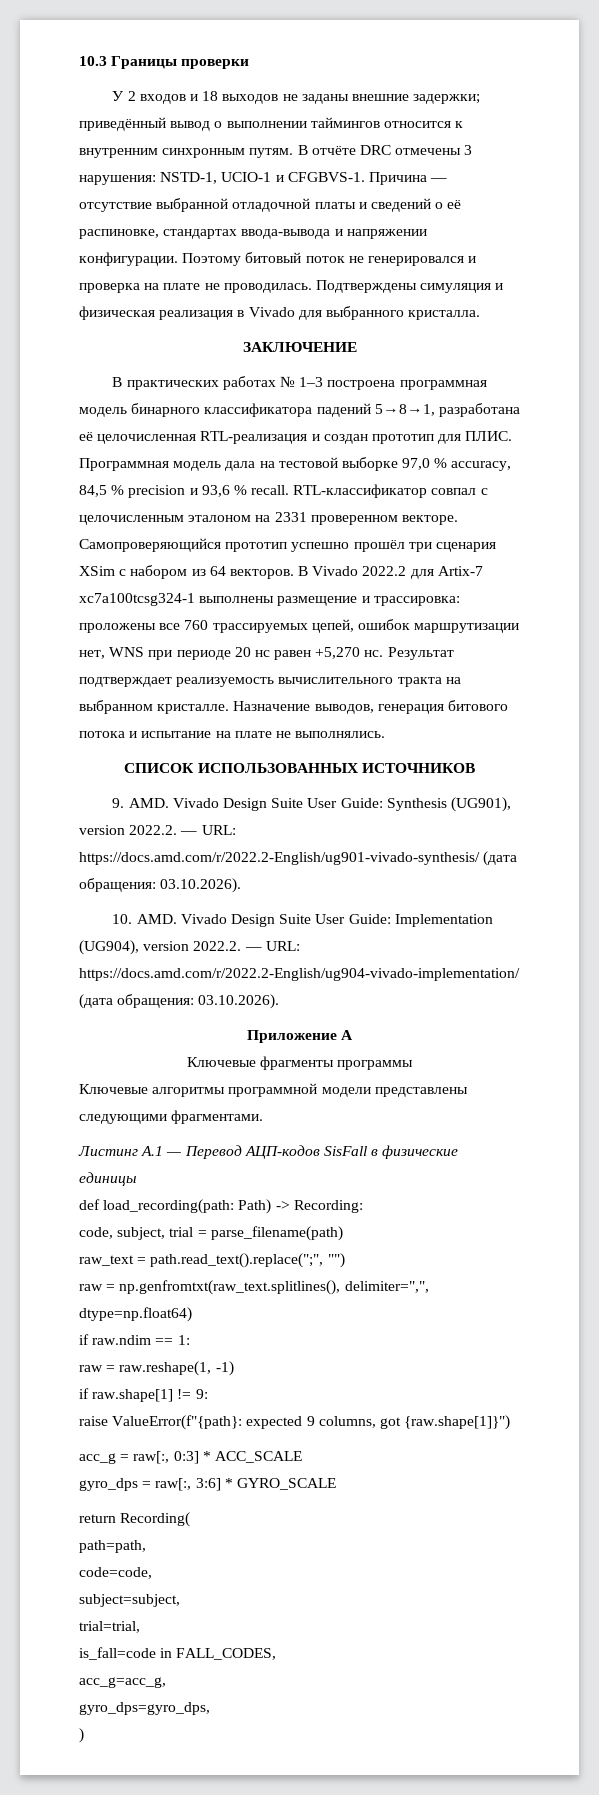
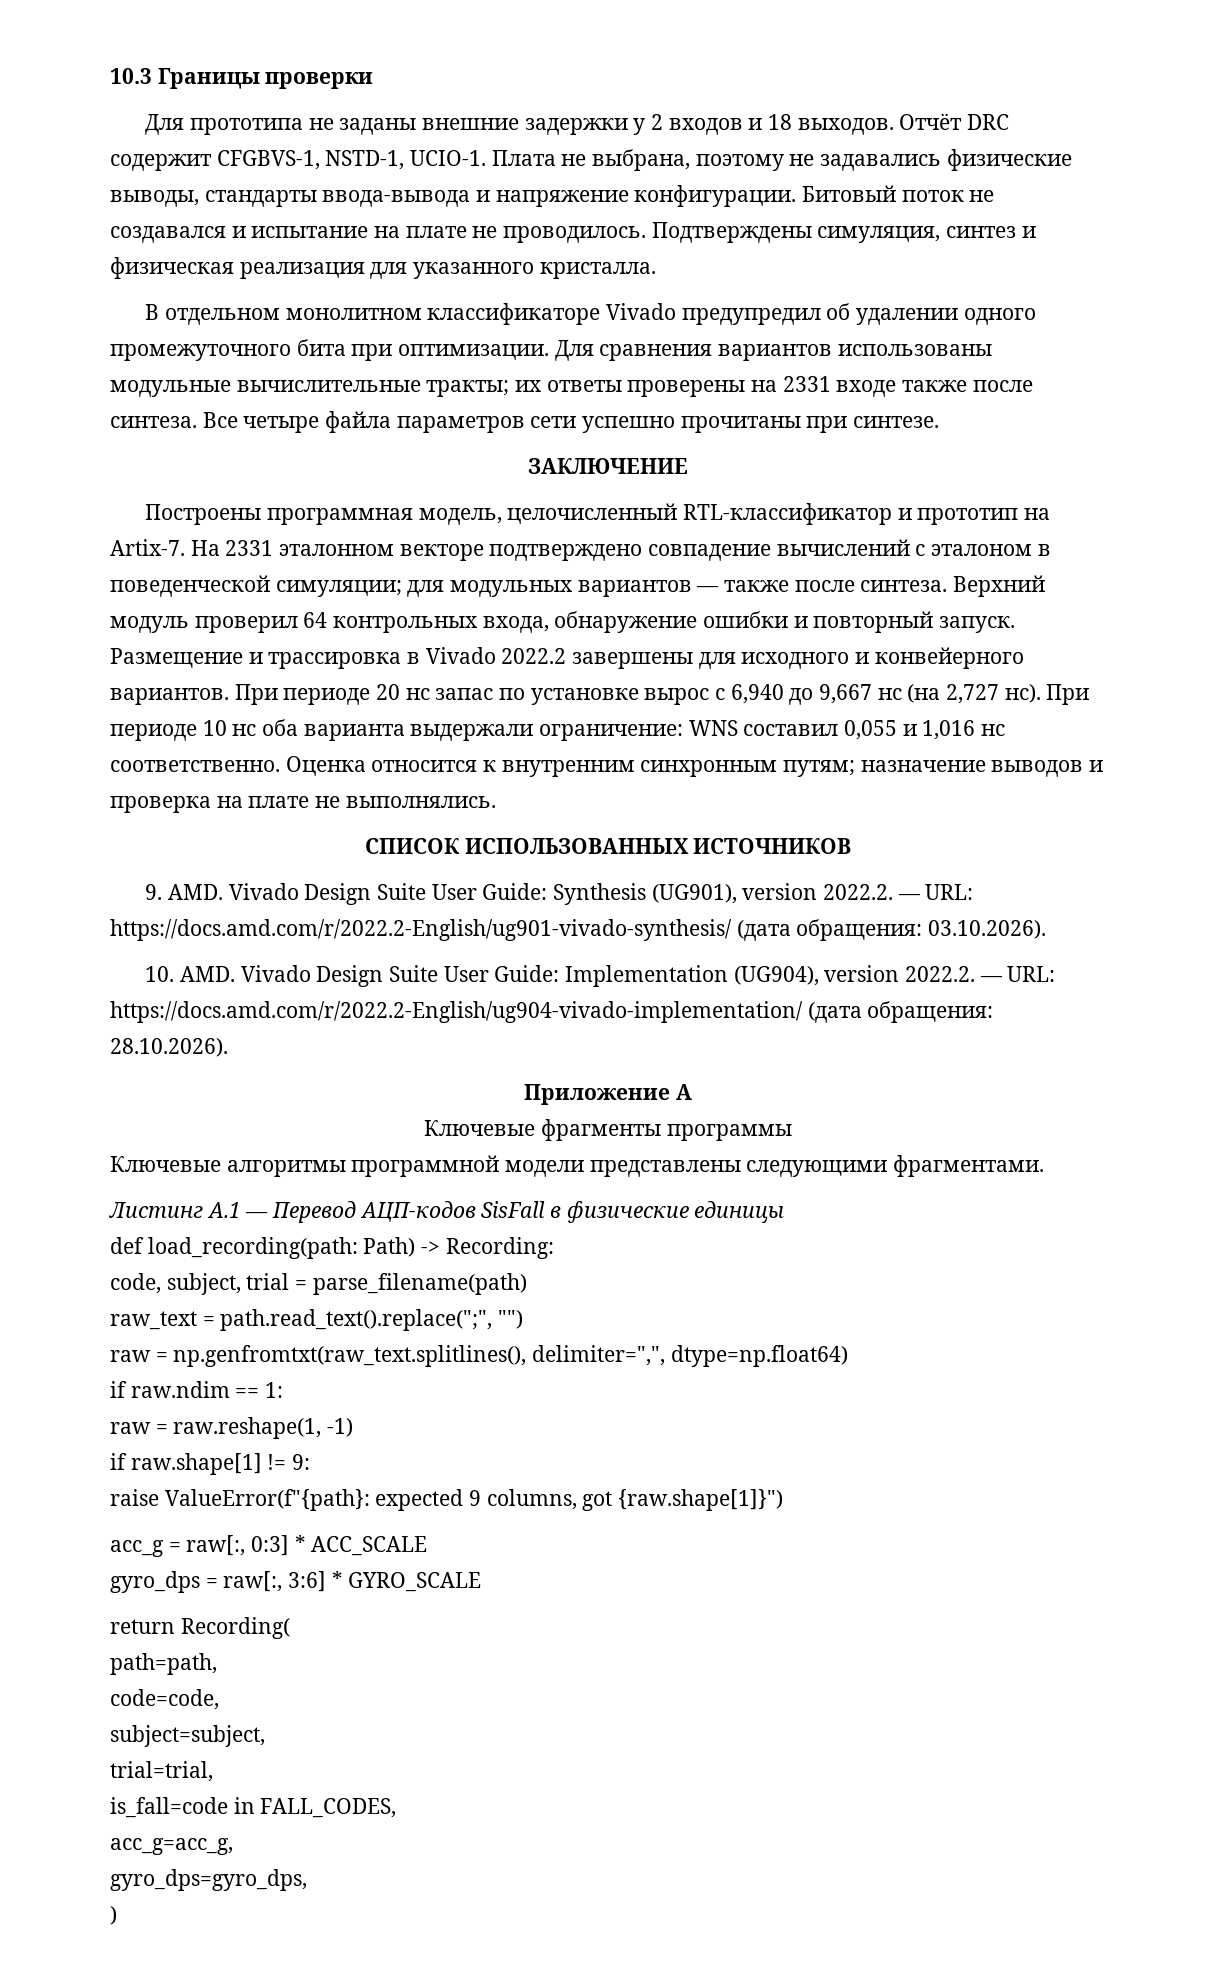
[112,91,481,104] [79,117,464,131] [79,145,473,158] [79,172,448,185] [79,198,462,212] [79,229,427,239] [79,252,464,266] У 2 входов и 18 выходов не заданы внешние задержки; приведённый вывод о выполнении таймингов относится к внутренним синхронным путям. В отчёте DRC отмечены 3 нарушения: NSTD-1, UCIO-1 и CFGBVS-1. Причина — отсутствие выбранной отладочной платы и сведений о её распиновке, стандартах ввода-вывода и напряжении конфигурации. Поэтому битовый поток не генерировался -> [145,113,1010,135] [110,149,1072,171] [110,185,995,207] [110,222,1036,243] [110,257,656,279] [145,303,1036,325] [110,339,992,361] [110,376,1033,397] [110,411,940,433] [528,458,688,474] [145,503,1051,525] [110,539,1051,561] [110,575,1046,597] [110,611,1016,633] [110,647,1024,669] [110,684,1090,705] [110,719,1006,741] [110,756,1084,777] Для прототипа не заданы внешние задержки у 2 входов и 18 выходов. Отчёт DRC содержит CFGBVS-1, NSTD-1, UCIO-1. Плата не выбрана, поэтому не задавались физические выводы, стандарты ввода-вывода и напряжение конфигурации. Битовый поток не создавался и испытание на плате не проводилось. Подтверждены симуляция, синтез и физическая реализация для указанного кристалла. // В отдельном монолитном классификаторе Vivado предупредил об удалении одного промежуточного бита при оптимизации. Для сравнения вариантов использованы модульные вычислительные тракты; их ответы проверены на 2331 входе также после синтеза. Все четыре файла параметров сети успешно прочитаны при синтезе. // ЗАКЛЮЧЕНИЕ // Построены программная модель, целочисленный RTL-классификатор и прототип на Artix-7. На 2331 эталонном векторе подтверждено совпадение вычислений с эталоном в поведенческой симуляции; для модульных вариантов — также после синтеза. Верхний модуль проверил 64 контрольных входа, обнаружение ошибки и повторный запуск. Размещение и трассировка в Vivado 2022.2 завершены для исходного и конвейерного вариантов. При периоде 20 нс запас по установке вырос с 6,940 до 9,667 нс (на 2,727 нс). При периоде 10 нс оба варианта выдержали ограничение: WNS составил 0,055 и 1,016 нс соответственно. Оценка относится к внутренним синхронным путям; назначение выводов
[223,280,504,293] [79,306,481,320] [242,342,357,352] [112,376,487,390] [79,403,520,417] [79,431,513,444] [79,457,512,471] [79,484,488,498] [79,512,458,525] [79,538,496,552] [79,565,483,579] [79,593,460,606] [79,619,520,633] [79,647,454,660] [79,677,461,687] [79,700,508,714] [79,731,291,738] проводилась. Подтверждены симуляция и физическая реализация в Vivado для выбранного кристалла. // ЗАКЛЮЧЕНИЕ // В практических работах № 1–3 построена программная модель бинарного классификатора падений 5→8→1, разработана её целочисленная RTL-реализация и создан прототип для ПЛИС. Программная модель дала на тестовой выборке 97,0 % accuracy, 84,5 % precision и 93,6 % recall. RTL-классификатор совпал с целочисленным эталоном на 2331 проверенном векторе. Самопроверяющийся прототип успешно прошёл три сценария XSim с набором из 64 векторов. В Vivado 2022.2 для Artix-7 xc7a100tcsg324-1 выполнены размещение и трассировка: проложены все 760 трассируемых цепей, ошибок маршрутизации нет, WNS при периоде 20 нс равен +5,270 нс. Результат подтверждает реализуемость вычислительного тракта на выбранном кристалле. Назначение выводов, генерация битового потока и испытание на плате не -> (341, 802) none
[198,994,280,1009] 03.10.2026). -> [110,1038,228,1057] 28.10.2026).

